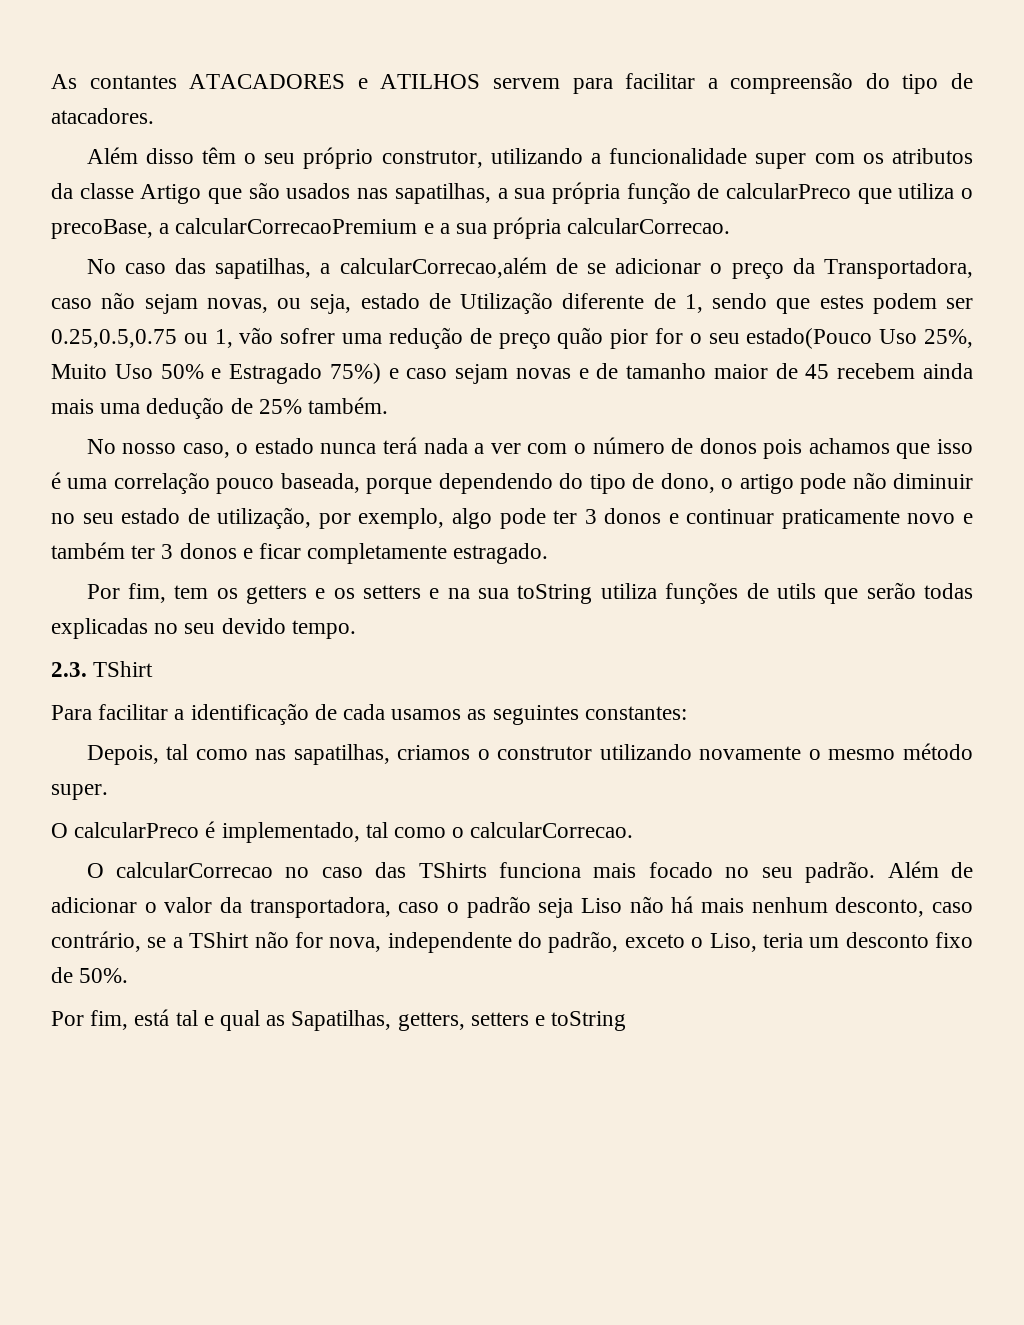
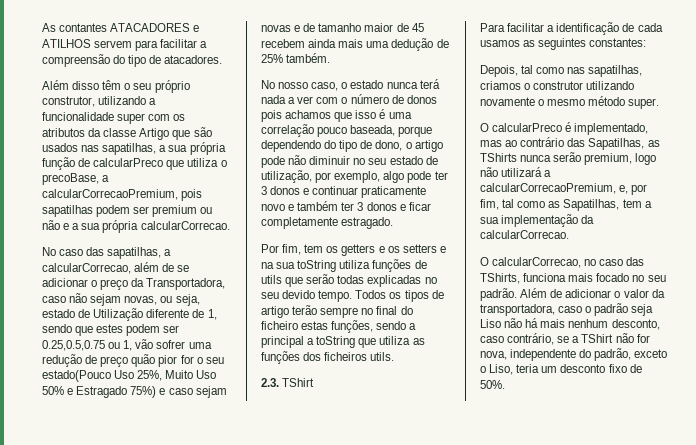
[175,218,418,234] calcularCorrecaoPremium -> [42,189,203,201] [42,205,213,217] [42,220,60,230] calcularCorrecaoPremium, pois sapatilhas podem ser premium ou não
[339,257,547,278] calcularCorrecao,além -> [42,262,160,274] calcularCorrecao, além
(356, 629) none -> [355,290,444,302] [261,305,413,318] [261,320,417,333] [261,336,425,348] [261,351,395,364] Todos os tipos de artigo terão sempre no final do ficheiro estas funções, sendo a principal a toString que utiliza as funções dos ficheiros utils.
[365,822,465,838] tal como o -> [480,137,660,150] [480,152,657,165] [480,167,552,177] [480,183,648,195] [480,199,652,211] [480,214,595,227] mas ao contrário das Sapatilhas, as TShirts nunca serão premium, logo não utilizará a calcularCorrecaoPremium, e, por fim, tal como as Sapatilhas, tem a sua implementação da
[115,862,273,878] calcularCorrecao -> [492,257,582,268] calcularCorrecao,
[418,862,487,878] TShirts -> [480,273,520,284] TShirts,
[51,1009,627,1031] // Por fim, está tal e qual as Sapatilhas, getters, setters e toString -> (505, 384) none

